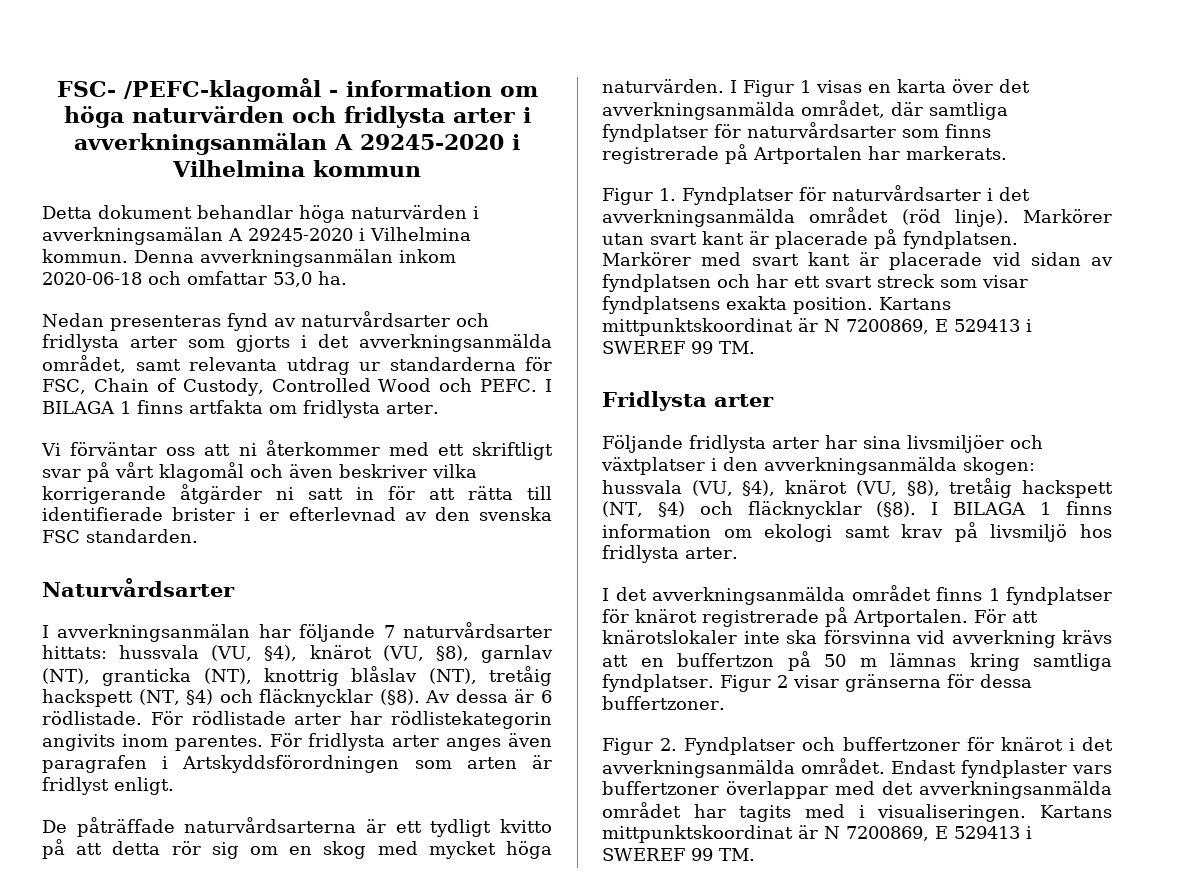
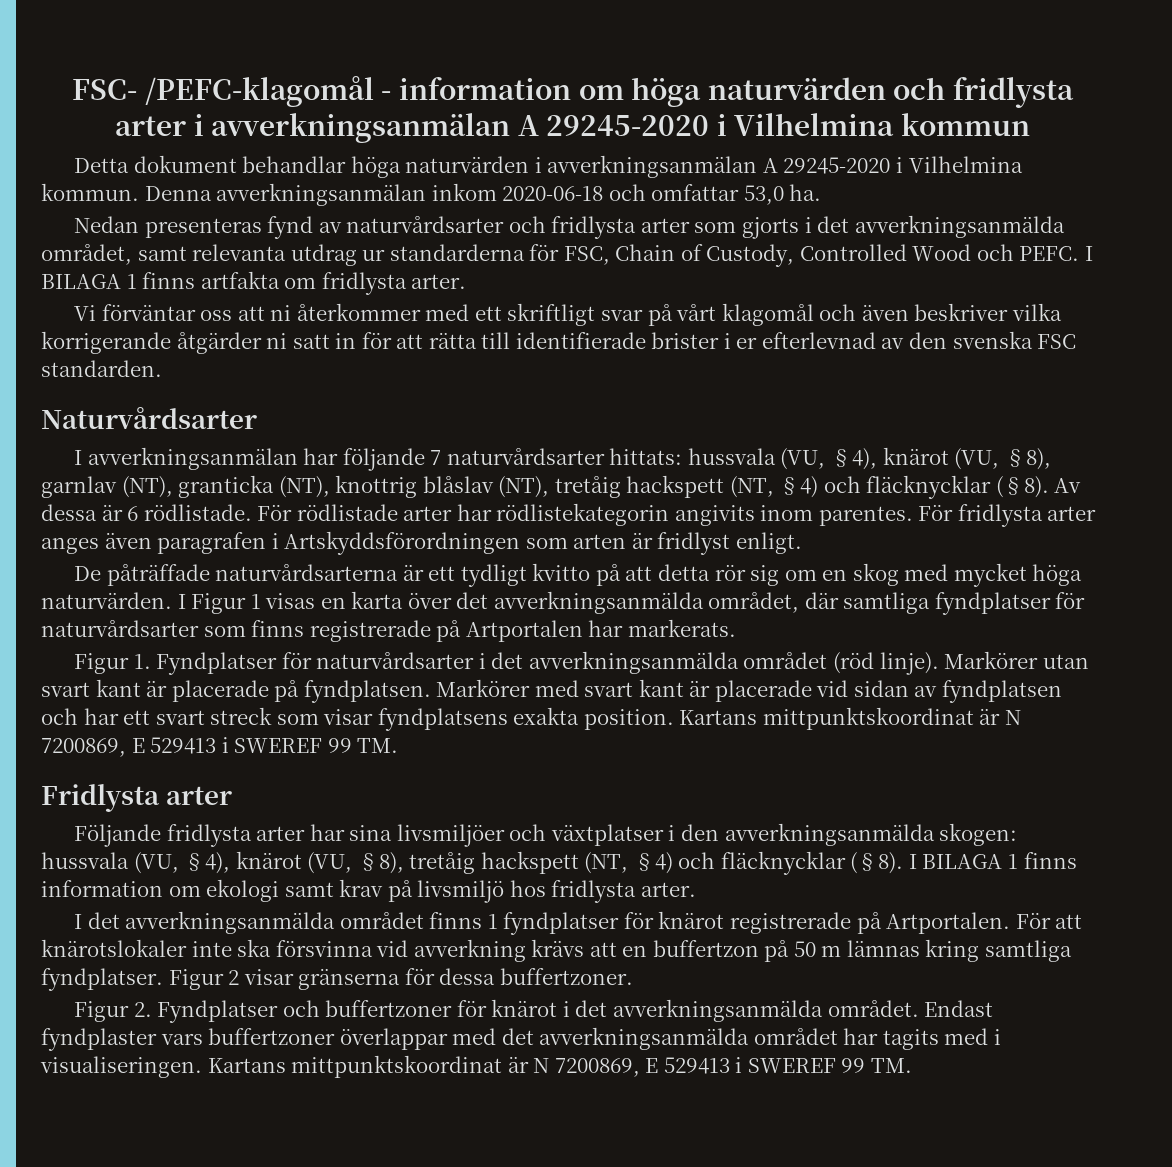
[42,227,223,245] avverkningsamälan -> [547,155,758,178] avverkningsanmälan

